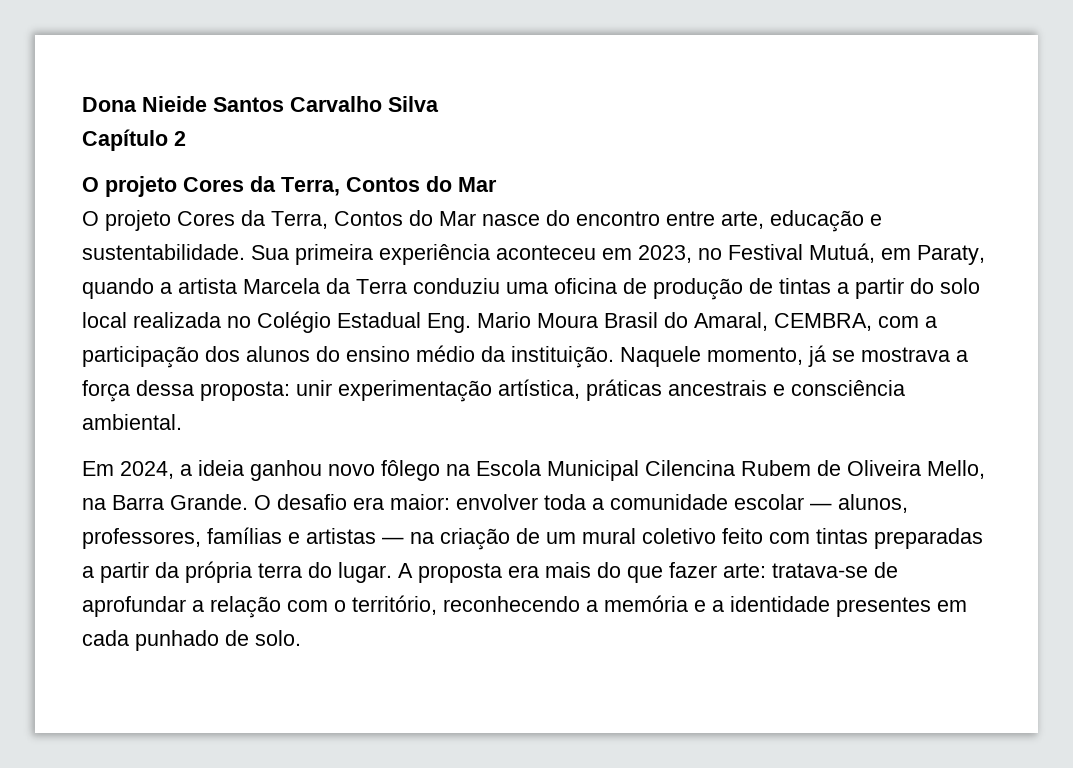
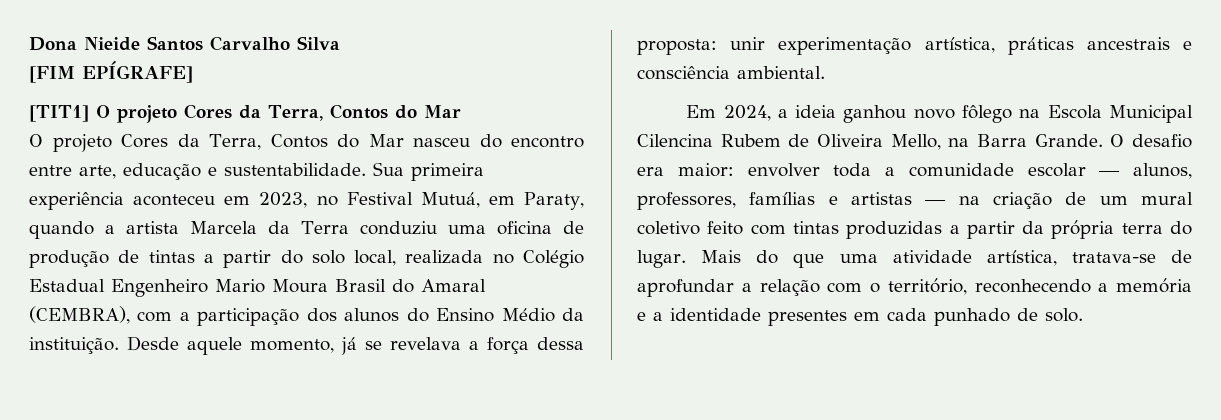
[82,129,186,151] Capítulo 2 // -> [29,61,193,83] [29,105,89,122] [FIM EPÍGRAFE] // [TIT1]
[482,214,540,226] nasce -> [412,137,470,147] nasceu
[82,312,127,328] local -> [354,250,397,266] local,
[427,313,471,333] Eng. -> [111,279,208,297] Engenheiro
[694,312,872,331] Amaral, CEMBRA, -> [421,279,486,292] [29,306,130,324] Amaral (CEMBRA),
[346,345,701,368] ensino médio da instituição. Naquele -> [436,308,585,322] [29,336,242,355] Ensino Médio da instituição. Desde aquele
[861,347,950,362] mostrava -> [390,337,461,350] revelava
[874,528,983,549] preparadas -> [846,221,943,239] produzidas
[398,562,766,583] A proposta era mais do que fazer arte: -> [701,250,1057,268] Mais do que uma atividade artística,

